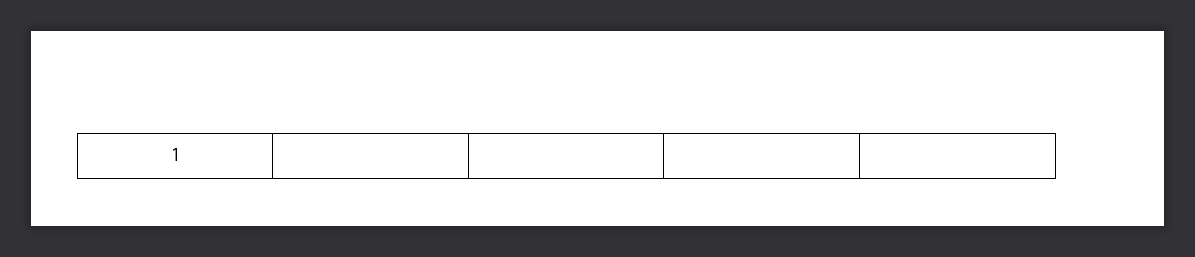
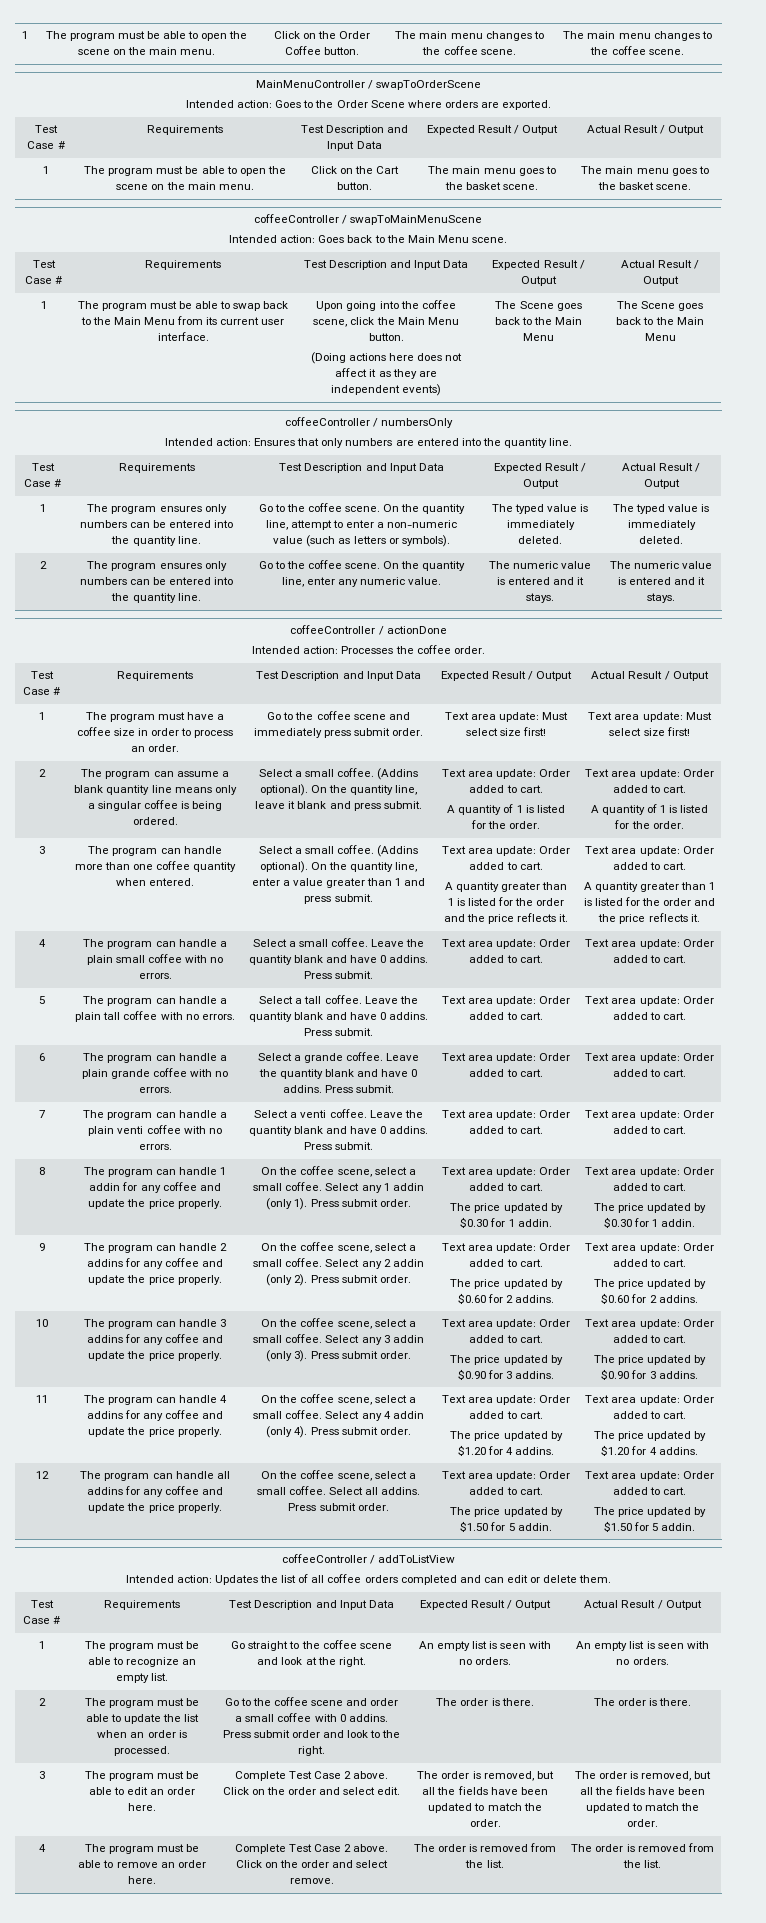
[171,148,179,161] 1 | | | | -> [22,31,28,39] [45,31,248,41] [77,47,216,55] [273,31,371,39] [284,46,360,55] [395,31,544,41] [422,46,516,55] [563,31,712,41] [590,46,684,55] [255,80,482,90] [185,100,552,110] [35,125,58,133] [27,141,65,149] [147,125,223,135] [300,125,409,135] [327,141,382,151] [426,125,559,135] [586,125,705,135] [43,166,49,174] [84,166,286,176] [116,182,254,190] [310,166,400,174] [337,182,372,190] [428,166,556,176] [444,182,539,190] [581,166,709,176] [597,182,692,190] [253,214,483,225] [229,235,507,243] [32,260,56,268] [24,276,63,284] [145,260,221,270] [303,260,469,270] [492,260,585,270] [521,276,557,286] [620,260,700,269] [642,276,679,286] [40,301,47,309] [77,301,289,311] [80,316,285,325] [157,332,209,341] [316,300,456,311] [313,317,459,327] [368,333,404,341] [310,352,463,364] [335,368,437,379] [330,384,442,396] [495,301,582,311] [494,317,583,325] [523,333,554,341] [616,301,704,311] [616,317,704,325] [644,333,676,341] [284,417,454,428] [164,438,573,448] [31,463,55,471] [23,479,62,487] [118,463,195,473] [279,463,444,473] [493,463,587,473] [522,479,559,489] [621,463,701,472] [643,479,680,489] [39,504,46,512] [87,504,227,514] [79,520,234,528] [111,536,201,546] [258,503,466,514] [265,520,458,530] [273,535,450,547] [491,504,589,514] [506,520,575,530] [518,536,562,544] [612,504,710,514] [627,520,696,530] [639,536,683,544] [39,561,47,569] [87,561,227,571] [79,577,234,585] [111,593,201,603] [258,560,466,571] [281,577,442,587] [488,561,592,569] [496,577,585,585] [526,593,554,603] [609,561,713,569] [617,577,706,585] [647,593,675,603] [290,625,447,635] [252,645,485,654] [30,671,54,679] [22,687,61,695] [117,671,193,681] [256,671,421,681] [440,671,573,681] [591,671,709,681] [38,712,45,720] [85,712,225,722] [76,727,234,738] [130,744,180,752] [267,711,410,720] [253,728,424,738] [444,712,569,722] [465,727,547,736] [588,712,712,722] [609,727,690,736] [38,769,46,777] [81,769,229,779] [74,785,237,795] [87,800,223,811] [132,817,178,825] [258,768,419,780] [259,784,418,796] [255,801,422,811] [441,769,571,779] [469,785,543,793] [447,804,565,815] [470,820,541,829] [585,769,714,779] [612,785,687,793] [590,804,709,815] [614,820,684,829] [38,846,45,854] [88,846,222,856] [74,861,237,872] [115,878,195,886] [258,845,419,857] [259,861,418,873] [251,878,426,888] [304,894,373,904] [441,846,571,856] [469,862,543,870] [444,882,568,892] [447,897,565,906] [443,913,569,924] [585,846,714,856] [612,862,687,870] [583,882,716,892] [583,897,716,906] [598,913,700,924] [38,939,46,947] [83,939,227,949] [86,954,224,965] [138,973,172,979] [252,938,425,947] [248,955,429,965] [303,971,374,979] [441,939,571,949] [469,955,543,963] [585,939,714,949] [612,955,687,963] [38,996,45,1004] [83,996,227,1006] [75,1011,235,1022] [259,995,418,1004] [248,1012,429,1022] [303,1028,374,1036] [441,996,571,1006] [469,1012,543,1020] [585,996,714,1006] [612,1012,687,1020] [38,1053,45,1061] [83,1053,227,1063] [81,1068,229,1079] [138,1087,172,1093] [257,1052,420,1063] [258,1069,418,1079] [282,1085,395,1093] [441,1053,571,1063] [469,1069,543,1077] [585,1053,714,1063] [612,1069,687,1077] [38,1110,45,1118] [83,1110,227,1120] [88,1125,222,1136] [138,1144,172,1150] [254,1109,423,1118] [248,1126,429,1136] [303,1142,374,1150] [441,1110,571,1120] [469,1126,543,1134] [585,1110,714,1120] [612,1126,687,1134] [38,1167,45,1175] [83,1167,227,1177] [89,1182,221,1193] [88,1199,222,1209] [261,1166,416,1177] [253,1182,424,1193] [266,1198,411,1210] [441,1167,571,1177] [469,1183,543,1191] [450,1203,563,1213] [460,1217,552,1228] [585,1167,714,1177] [612,1183,687,1191] [593,1203,707,1213] [603,1217,696,1228] [38,1243,45,1251] [83,1243,228,1253] [86,1258,224,1269] [88,1275,222,1285] [261,1242,416,1253] [253,1258,424,1269] [266,1274,411,1286] [441,1243,571,1253] [469,1259,543,1267] [450,1279,563,1289] [457,1293,555,1304] [585,1243,714,1253] [612,1259,687,1267] [593,1279,707,1289] [601,1293,698,1304] [35,1319,48,1327] [83,1319,227,1329] [86,1334,224,1345] [88,1351,222,1361] [261,1318,416,1329] [253,1334,424,1345] [266,1350,411,1362] [441,1319,571,1329] [469,1335,543,1343] [450,1355,563,1365] [457,1369,555,1380] [585,1319,714,1329] [612,1335,687,1343] [593,1355,707,1365] [601,1369,698,1380] [35,1395,48,1403] [83,1395,228,1405] [86,1410,224,1421] [88,1427,222,1437] [261,1394,416,1405] [253,1410,424,1421] [266,1426,411,1438] [441,1395,571,1405] [469,1411,543,1419] [450,1431,563,1441] [457,1445,555,1456] [585,1395,714,1405] [612,1411,687,1419] [593,1431,707,1441] [601,1445,698,1456] [35,1471,49,1479] [80,1471,230,1481] [86,1486,224,1497] [88,1503,222,1513] [261,1470,416,1481] [256,1486,421,1495] [288,1503,389,1511] [441,1471,571,1481] [469,1487,543,1495] [450,1507,563,1517] [460,1521,552,1532] [585,1471,714,1481] [612,1487,687,1495] [593,1507,707,1517] [603,1521,696,1532] [281,1554,456,1564] [125,1574,612,1585] [30,1600,54,1608] [22,1616,61,1624] [104,1600,180,1610] [229,1600,394,1610] [419,1600,552,1610] [584,1600,702,1610] [38,1641,45,1649] [84,1641,200,1651] [87,1657,197,1667] [115,1673,169,1683] [231,1640,392,1651] [257,1657,366,1667] [418,1641,552,1651] [458,1657,512,1665] [576,1641,709,1651] [616,1657,669,1665] [38,1698,46,1706] [84,1698,200,1708] [85,1714,200,1724] [97,1730,187,1738] [114,1746,170,1756] [224,1697,399,1706] [235,1713,388,1722] [222,1730,401,1738] [298,1746,325,1756] [436,1698,534,1706] [593,1698,692,1706] [38,1771,45,1779] [84,1771,200,1781] [88,1787,196,1795] [128,1803,156,1811] [234,1771,389,1781] [222,1787,401,1795] [417,1771,554,1781] [422,1786,548,1795] [428,1803,542,1813] [469,1819,501,1827] [574,1771,712,1781] [579,1786,706,1795] [585,1803,700,1813] [627,1819,658,1827] [38,1844,46,1852] [84,1844,200,1854] [78,1860,206,1868] [128,1876,156,1884] [234,1844,389,1854] [235,1860,389,1868] [289,1878,334,1884] [413,1843,557,1852] [465,1860,504,1868] [571,1843,714,1852] [622,1860,662,1868] 1 | The program must be able to open the scene on the main menu. | Click on the Order Coffee button. | The main menu changes to the coffee scene. | The main menu changes to the coffee scene. // MainMenuController / swapToOrderScene // Intended action: Goes to the Order Scene where orders are exported. // Test Case # | Requirements | Test Description and Input Data | Expected Result / Output | Actual Result / Output // 1 | The program must be able to open the scene on the main menu. | Click on the Cart button. | The main menu goes to the basket scene. | The main menu goes to the basket scene. // coffeeController / swapToMainMenuScene // Intended action: Goes back to the Main Menu scene. // Test Case # | Requirements | Test Description and Input Data | Expected Result / Output | Actual Result / Output // 1 | The program must be able to swap back to the Main Menu from its current user interface. | Upon going into the coffee scene, click the Main Menu button. // (Doing actions here does not affect it as they are independent events) | The Scene goes back to the Main Menu | The Scene goes back to the Main Menu // coffeeController / numbersOnly // Intended action: Ensures that only numbers are entered into the quantity line. // Test Case # | Requirements | Test Description and Input Data | Expected Result / Output | Actual Result / Output // 1 | The program ensures only numbers can be entered into the quantity line. | Go to the coffee scene. On the quantity line, attempt to enter a non-numeric value (such as letters or symbols). | The typed value is immediately deleted. | The typed value is immediately deleted. // 2 | The program ensures only numbers can be entered into the quantity line. | Go to the coffee scene. On the quantity line, enter any numeric value. | The numeric value is entered and it stays. | The numeric value is entered and it stays. // coffeeController / actionDone // Intended action: Processes the coffee order. // Test Case # | Requirements | Test Description and Input Data | Expected Result / Output | Actual Result / Output // 1 | The program must have a coffee size in order to process an order. | Go to the coffee scene and immediately press submit order. | Text area update: Must select size first! | Text area update: Must select size first! // 2 | The program can assume a blank quantity line means only a singular coffee is being ordered. | Select a small coffee. (Addins optional). On the quantity line, leave it blank and press submit. | Text area update: Order added to cart. // A quantity of 1 is listed for the order. | Text area update: Order added to cart. // A quantity of 1 is listed for the order. // 3 | The program can handle more than one coffee quantity when entered. | Select a small coffee. (Addins optional). On the quantity line, enter a value greater than 1 and press submit. | Text area update: Order added to cart. // A quantity greater than 1 is listed for the order and the price reflects it. | Text area update: Order added to cart. // A quantity greater than 1 is listed for the order and the price reflects it. // 4 | The program can handle a plain small coffee with no errors. | Select a small coffee. Leave the quantity blank and have 0 addins. Press submit. | Text area update: Order added to cart. | Text area update: Order added to cart. // 5 | The program can handle a plain tall coffee with no errors. | Select a tall coffee. Leave the quantity blank and have 0 addins. Press submit. | Text area update: Order added to cart. | Text area update: Order added to cart. // 6 | The program can handle a plain grande coffee with no errors. | Select a grande coffee. Leave the quantity blank and have 0 addins. Press submit. | Text area update: Order added to cart. | Text area update: Order added to cart. // 7 | The program can handle a plain venti coffee with no errors. | Select a venti coffee. Leave the quantity blank and have 0 addins. Press submit. | Text area update: Order added to cart. | Text area update: Order added to cart. // 8 | The program can handle 1 addin for any coffee and update the price properly. | On the coffee scene, select a small coffee. Select any 1 addin (only 1). Press submit order. | Text area update: Order added to cart. // The price updated by $0.30 for 1 addin. | Text area update: Order added to cart. // The price updated by $0.30 for 1 addin. // 9 | The program can handle 2 addins for any coffee and update the price properly. | On the coffee scene, select a small coffee. Select any 2 addin (only 2). Press submit order. | Text area update: Order added to cart. // The price updated by $0.60 for 2 addins. | Text area update: Order added to cart. // The price updated by $0.60 for 2 addins. // 10 | The program can handle 3 addins for any coffee and update the price properly. | On the coffee scene, select a small coffee. Select any 3 addin (only 3). Press submit order. | Text area update: Order added to cart. // The price updated by $0.90 for 3 addins. | Text area update: Order added to cart. // The price updated by $0.90 for 3 addins. // 11 | The program can handle 4 addins for any coffee and update the price properly. | On the coffee scene, select a small coffee. Select any 4 addin (only 4). Press submit order. | Text area update: Order added to cart. // The price updated by $1.20 for 4 addins. | Text area update: Order added to cart. // The price updated by $1.20 for 4 addins. // 12 | The program can handle all addins for any coffee and update the price properly. | On the coffee scene, select a small coffee. Select all addins. Press submit order. | Text area update: Order added to cart. // The price updated by $1.50 for 5 addin. | Text area update: Order added to cart. // The price updated by $1.50 for 5 addin. // coffeeController / addToListView // Intended action: Updates the list of all coffee orders completed and can edit or delete them. // Test Case # | Requirements | Test Description and Input Data | Expected Result / Output | Actual Result / Output // 1 | The program must be able to recognize an empty list. | Go straight to the coffee scene and look at the right. | An empty list is seen with no orders. | An empty list is seen with no orders. // 2 | The program must be able to update the list when an order is processed. | Go to the coffee scene and order a small coffee with 0 addins. Press submit order and look to the right. | The order is there. | The order is there. // 3 | The program must be able to edit an order here. | Complete Test Case 2 above. Click on the order and select edit. | The order is removed, but all the fields have been updated to match the order. | The order is removed, but all the fields have been updated to match the order. // 4 | The program must be able to remove an order here. | Complete Test Case 2 above. Click on the order and select remove. | The order is removed from the list. | The order is removed from the list.

